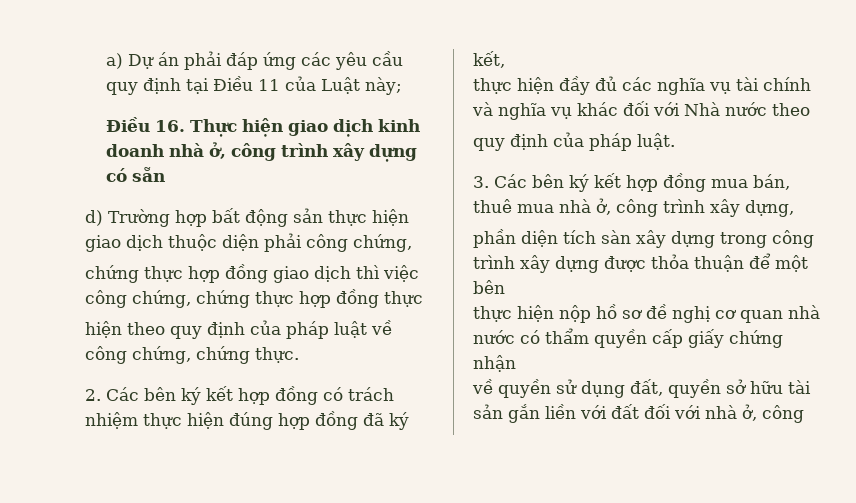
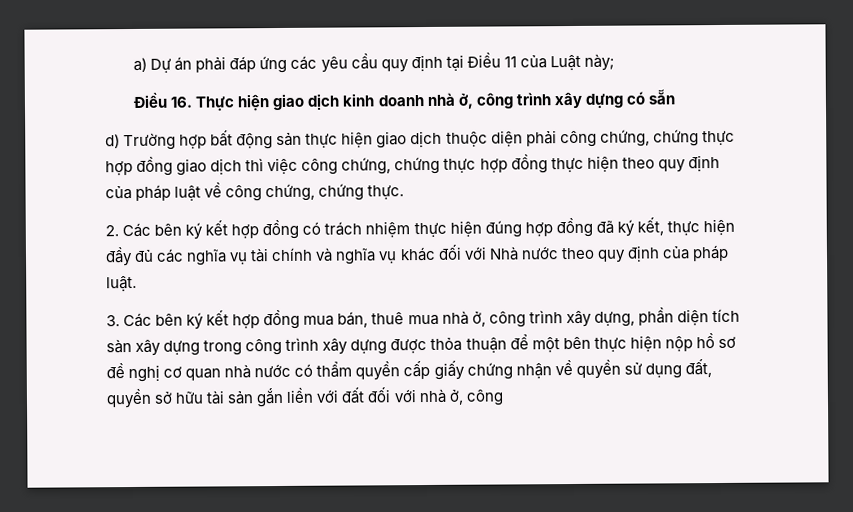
(412, 243) // -> (650, 138) none
(423, 299) // -> (584, 165) none
(505, 59) // -> (664, 226) none
(810, 109) // -> (595, 253) none
(794, 208) // -> (635, 319) none
(505, 287) // -> (591, 342) none
(516, 363) // -> (552, 371) none

